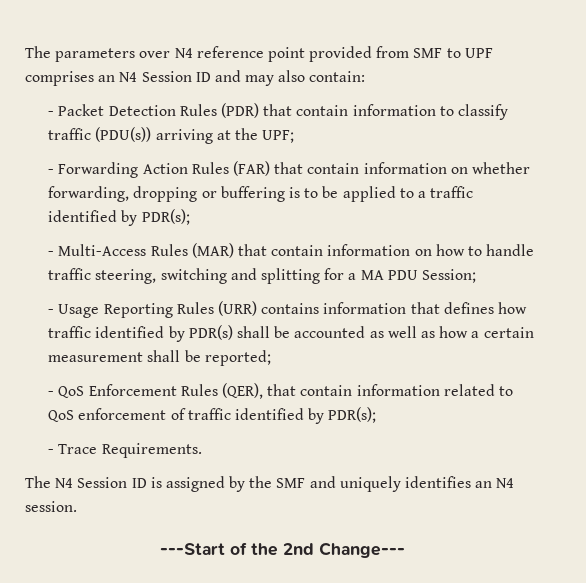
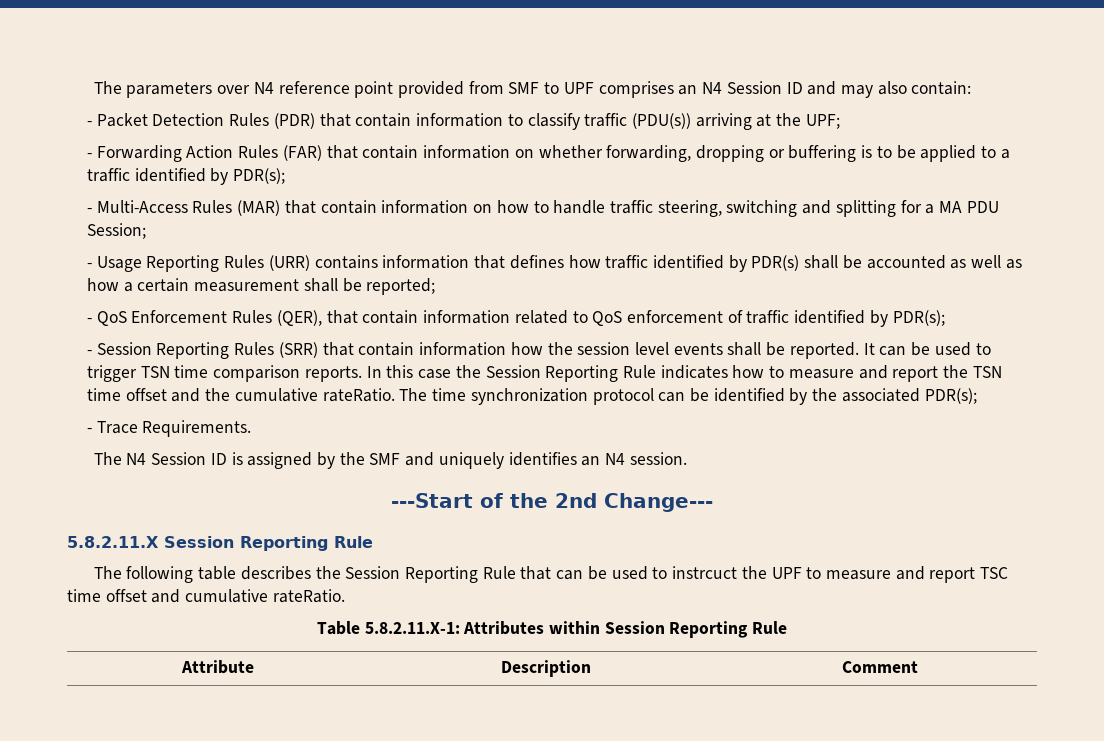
(377, 415) none -> [87,342,991,359] [87,365,1002,382] [87,388,977,405] // - Session Reporting Rules (SRR) that contain information how the session level events shall be reported. It can be used to trigger TSN time comparison reports. In this case the Session Reporting Rule indicates how to measure and report the TSN time offset and the cumulative rateRatio. The time synchronization protocol can be identified by the associated PDR(s);
(405, 550) none -> [67,536,373,551] [93,566,1009,583] [67,589,345,603] [316,621,788,638] [180,660,254,674] [500,660,591,677] [841,661,918,673] // 5.8.2.11.X Session Reporting Rule // The following table describes the Session Reporting Rule that can be used to instrcuct the UPF to measure and report TSC time offset and cumulative rateRatio. // Table 5.8.2.11.X-1: Attributes within Session Reporting Rule // Attribute | Description | Comment

